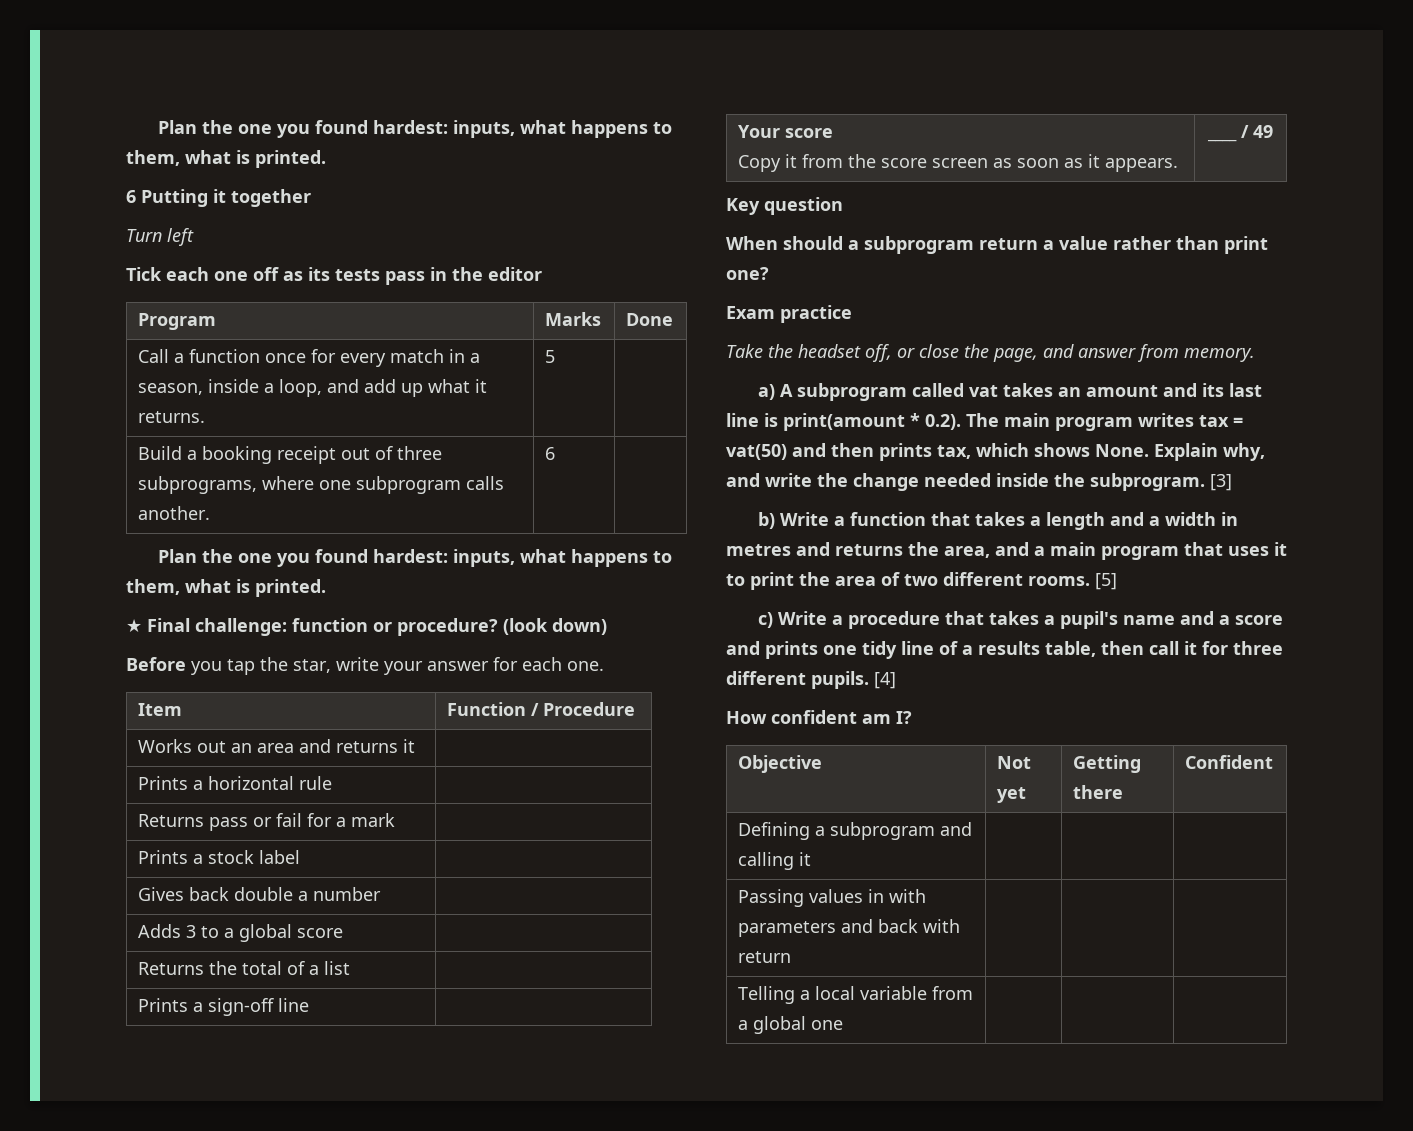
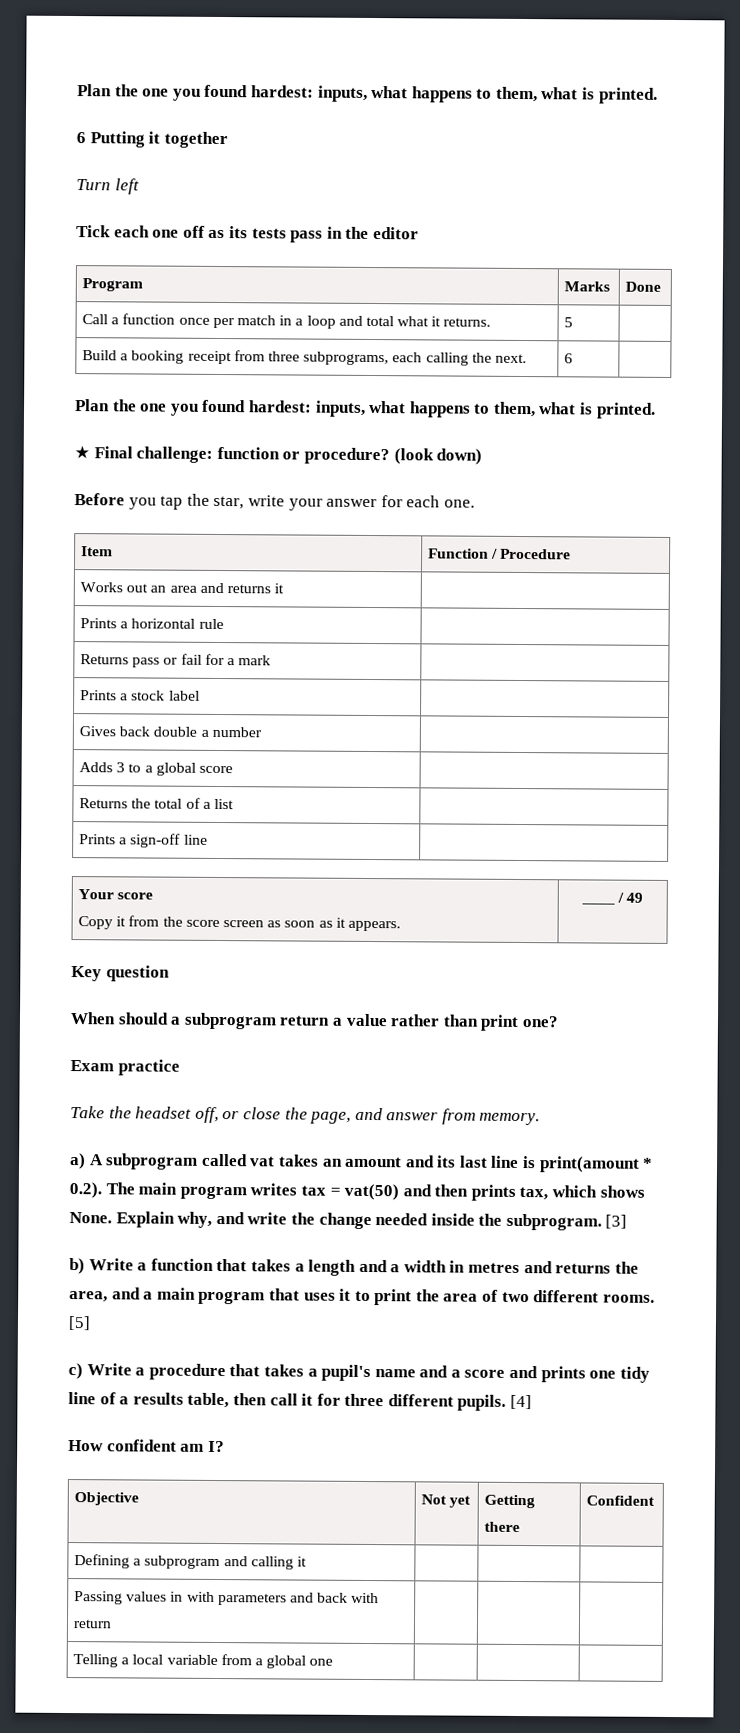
[310,349,386,367] for every -> [212,317,235,329] per
[137,379,423,397] season, inside a loop, and add up -> [306,315,394,329] loop and total
[340,446,442,460] [137,476,504,494] [137,506,210,520] out of three subprograms, where one subprogram calls another. -> [233,350,527,366] from three subprograms, each calling the next.

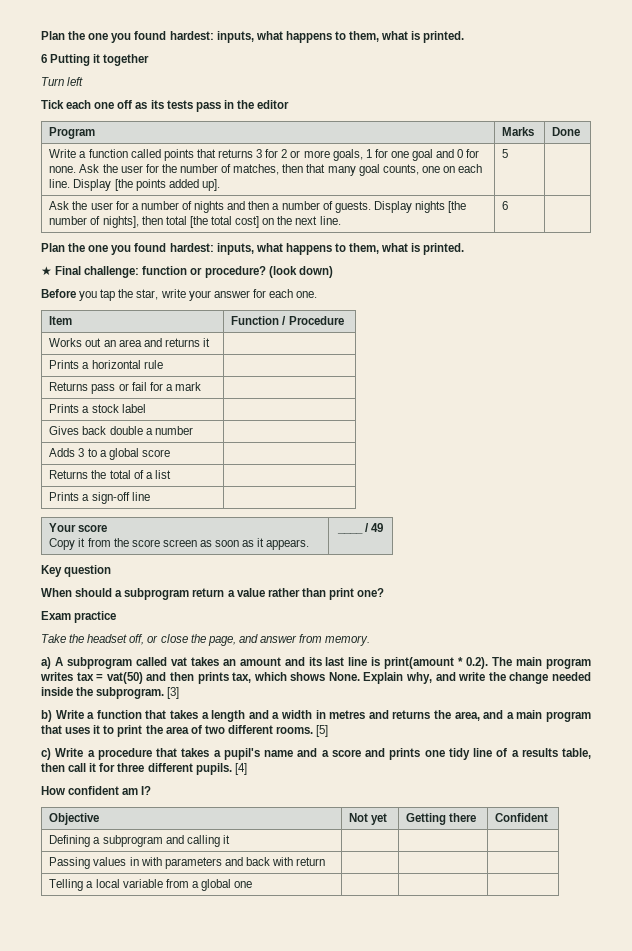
[82,313,492,329] [564,317,574,328] [82,350,527,366] Call a function once per match in a loop and total what it returns. | 5 | // Build a booking receipt from three subprograms, each calling the next. -> [49,149,480,161] [49,164,483,176] [49,179,220,191] [502,149,509,158] [49,201,467,213] [49,216,341,228] Write a function called points that returns 3 for 2 or more goals, 1 for one goal and 0 for none. Ask the user for the number of matches, then that many goal counts, one on each line. Display [the points added up]. | 5 | // Ask the user for a number of nights and then a number of guests. Display nights [the number of nights], then total [the total cost] on the next line.

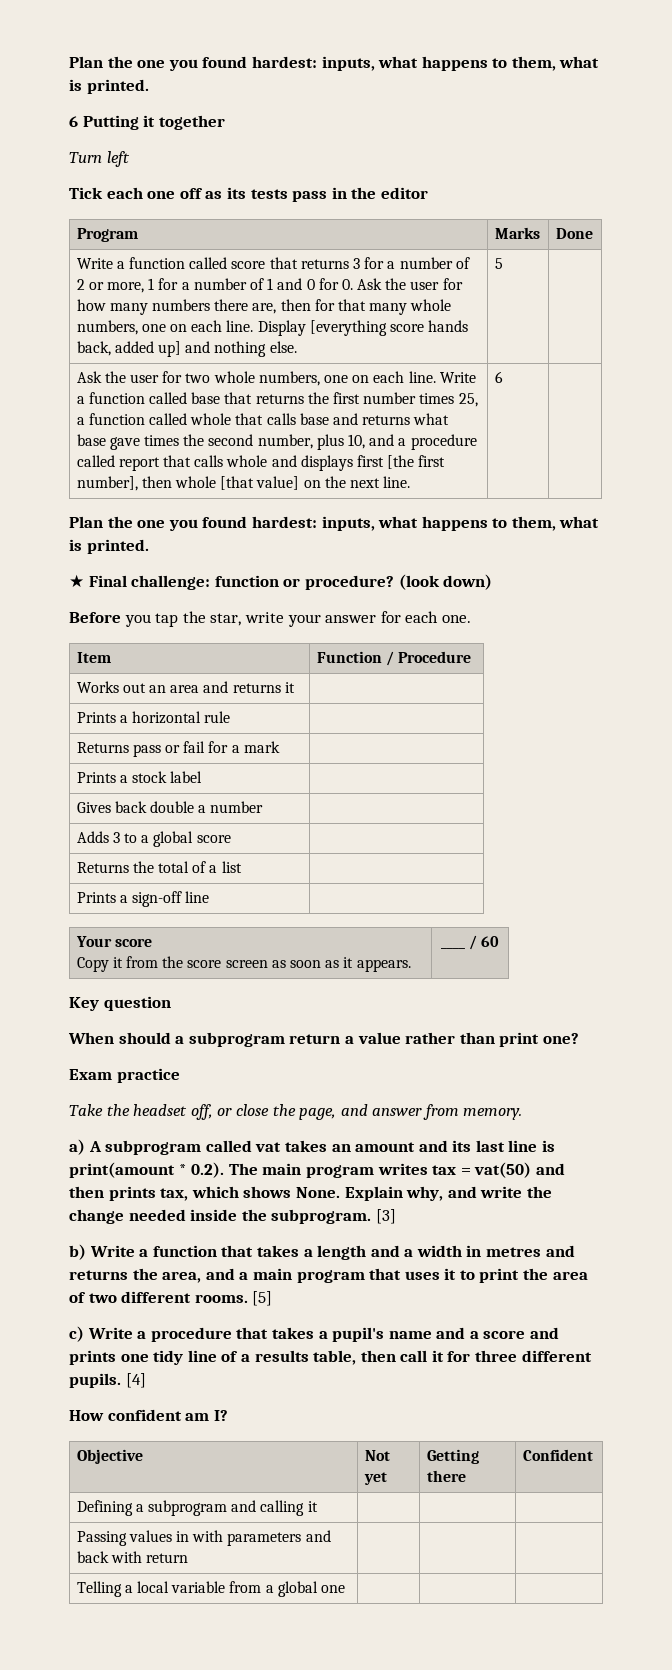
[163,149,194,161] points -> [231,261,266,269] score
[281,149,434,161] 2 or more goals, 1 for one goal -> [387,257,470,269] [76,278,274,293] a number of 2 or more, 1 for a number of 1
[49,164,419,176] none. Ask the user for the number of matches, then that many goal counts, -> [341,278,463,290] [76,299,452,315] [76,320,138,335] 0. Ask the user for how many numbers there are, then for that many whole numbers,
[114,179,220,191] [the points added up]. -> [309,320,469,336] [76,341,297,357] [everything score hands back, added up] and nothing else.
[131,201,467,213] [49,216,260,228] a number of nights and then a number of guests. Display nights [the number of nights], then total [the total cost] -> [185,371,476,386] [76,392,478,407] [76,413,450,425] [76,434,477,450] [76,455,446,471] [76,476,300,491] two whole numbers, one on each line. Write a function called base that returns the first number times 25, a function called whole that calls base and returns what base gave times the second number, plus 10, and a procedure called report that calls whole and displays first [the first number], then whole [that value]
[371,523,384,532] 49 -> [481,936,500,947] 60

